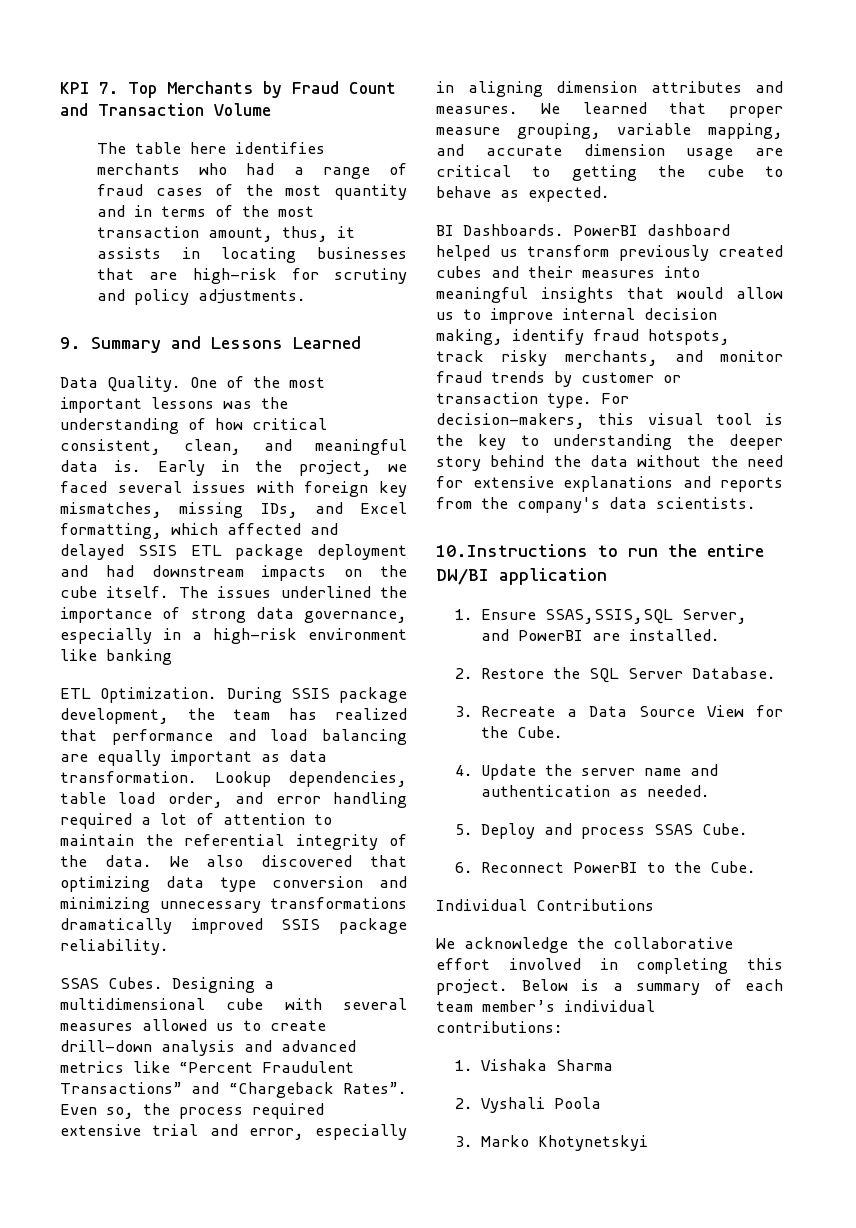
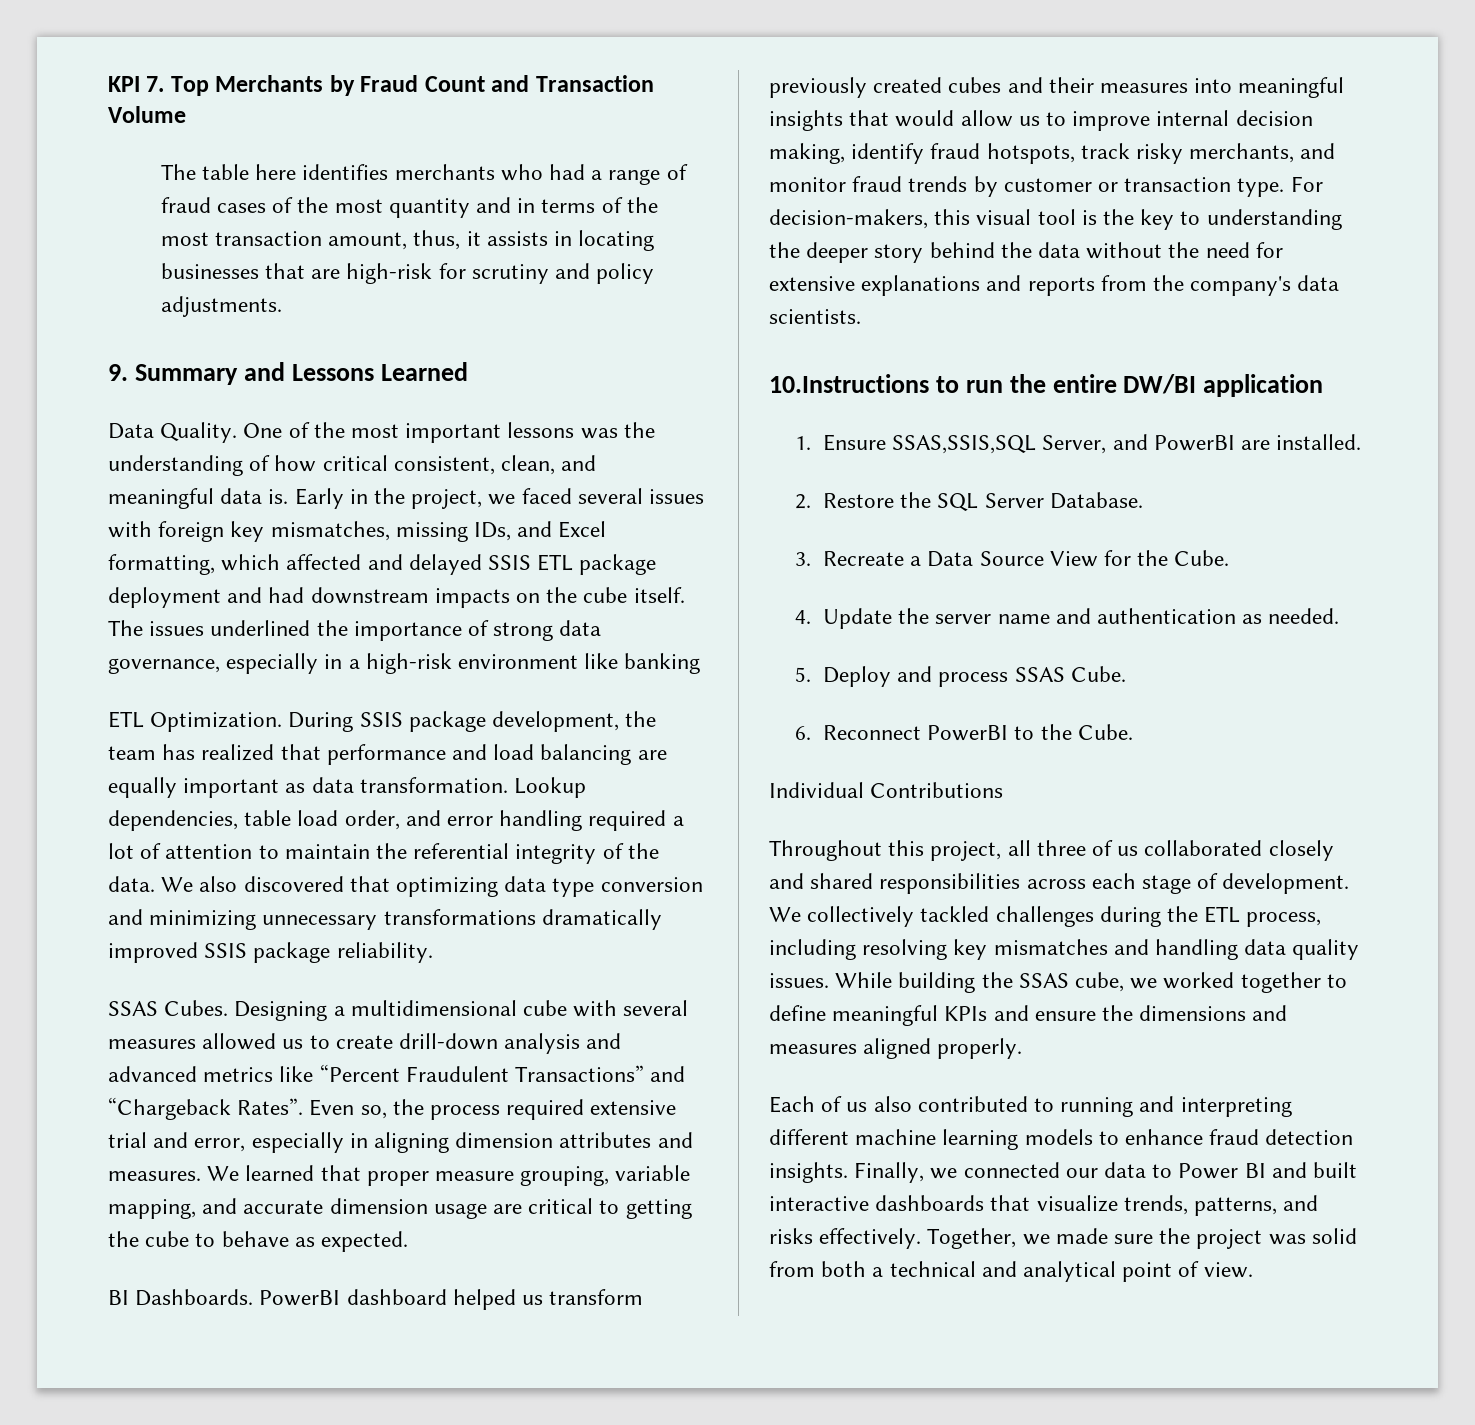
[436,937,733,953] [436,958,783,974] [436,979,783,995] [436,1000,655,1012] [436,1021,563,1033] [454,1059,613,1071] [454,1097,601,1113] [454,1135,648,1151] We acknowledge the collaborative effort involved in completing this project. Below is a summary of each team member’s individual contributions: // 1. Vishaka Sharma // 2. Vyshali Poola // 3. Marko Khotynetskyi -> [769,840,1334,861] [769,873,1350,894] [769,906,1322,927] [769,939,1360,960] [769,972,1347,993] [769,1005,1288,1026] [769,1038,1023,1059] [769,1096,1292,1117] [769,1129,1354,1150] [769,1162,1358,1183] [769,1195,1319,1216] [769,1228,1357,1249] [769,1261,1253,1282] Throughout this project, all three of us collaborated closely and shared responsibilities across each stage of development. We collectively tackled challenges during the ETL process, including resolving key mismatches and handling data quality issues. While building the SSAS cube, we worked together to define meaningful KPIs and ensure the dimensions and measures aligned properly. // Each of us also contributed to running and interpreting different machine learning models to enhance fraud detection insights. Finally, we connected our data to Power BI and built interactive dashboards that visualize trends, patterns, and risks effectively. Together, we made sure the project was solid from both a technical and analytical point of view.

